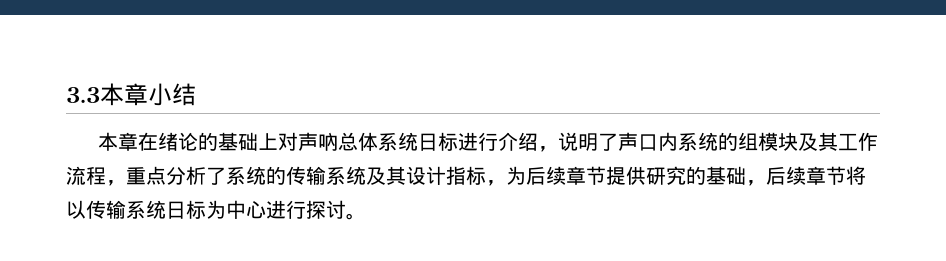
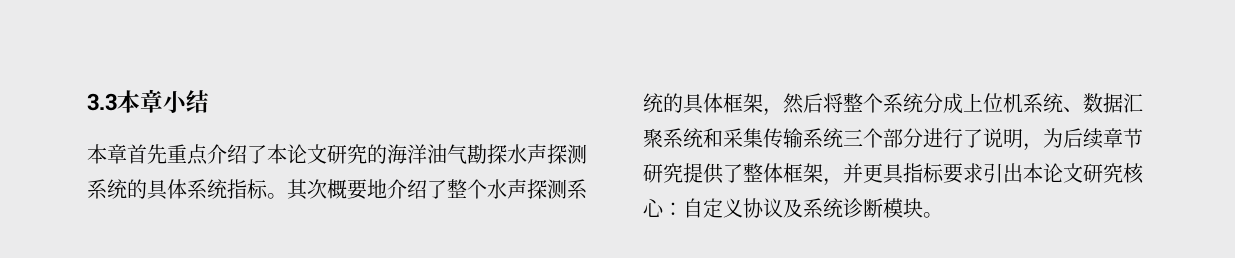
[137,132,878,152] [66,166,866,186] [66,200,346,219] 在绪论的基础上对声吶总体系统日标进行介绍，说明了声口内系统的组模块及其工作流程，重点分析了系统的传输系统及其设计指标，为后续章节提供研究的基础，后续章节将以传输系统日标为中心进行探讨 -> [127,144,587,165] [87,179,587,200] [643,93,1143,116] [643,128,1143,151] [643,163,1144,186] [643,198,923,218] 首先重点介绍了本论文研究的海洋油气勘探水声探测系统的具体系统指标。其次概要地介绍了整个水声探测系统的具体框架，然后将整个系统分成上位机系统、数据汇聚系统和采集传输系统三个部分进行了说明，为后续章节研究提供了整体框架，并更具指标要求引出本论文研究核心：自定义协议及系统诊断模块

